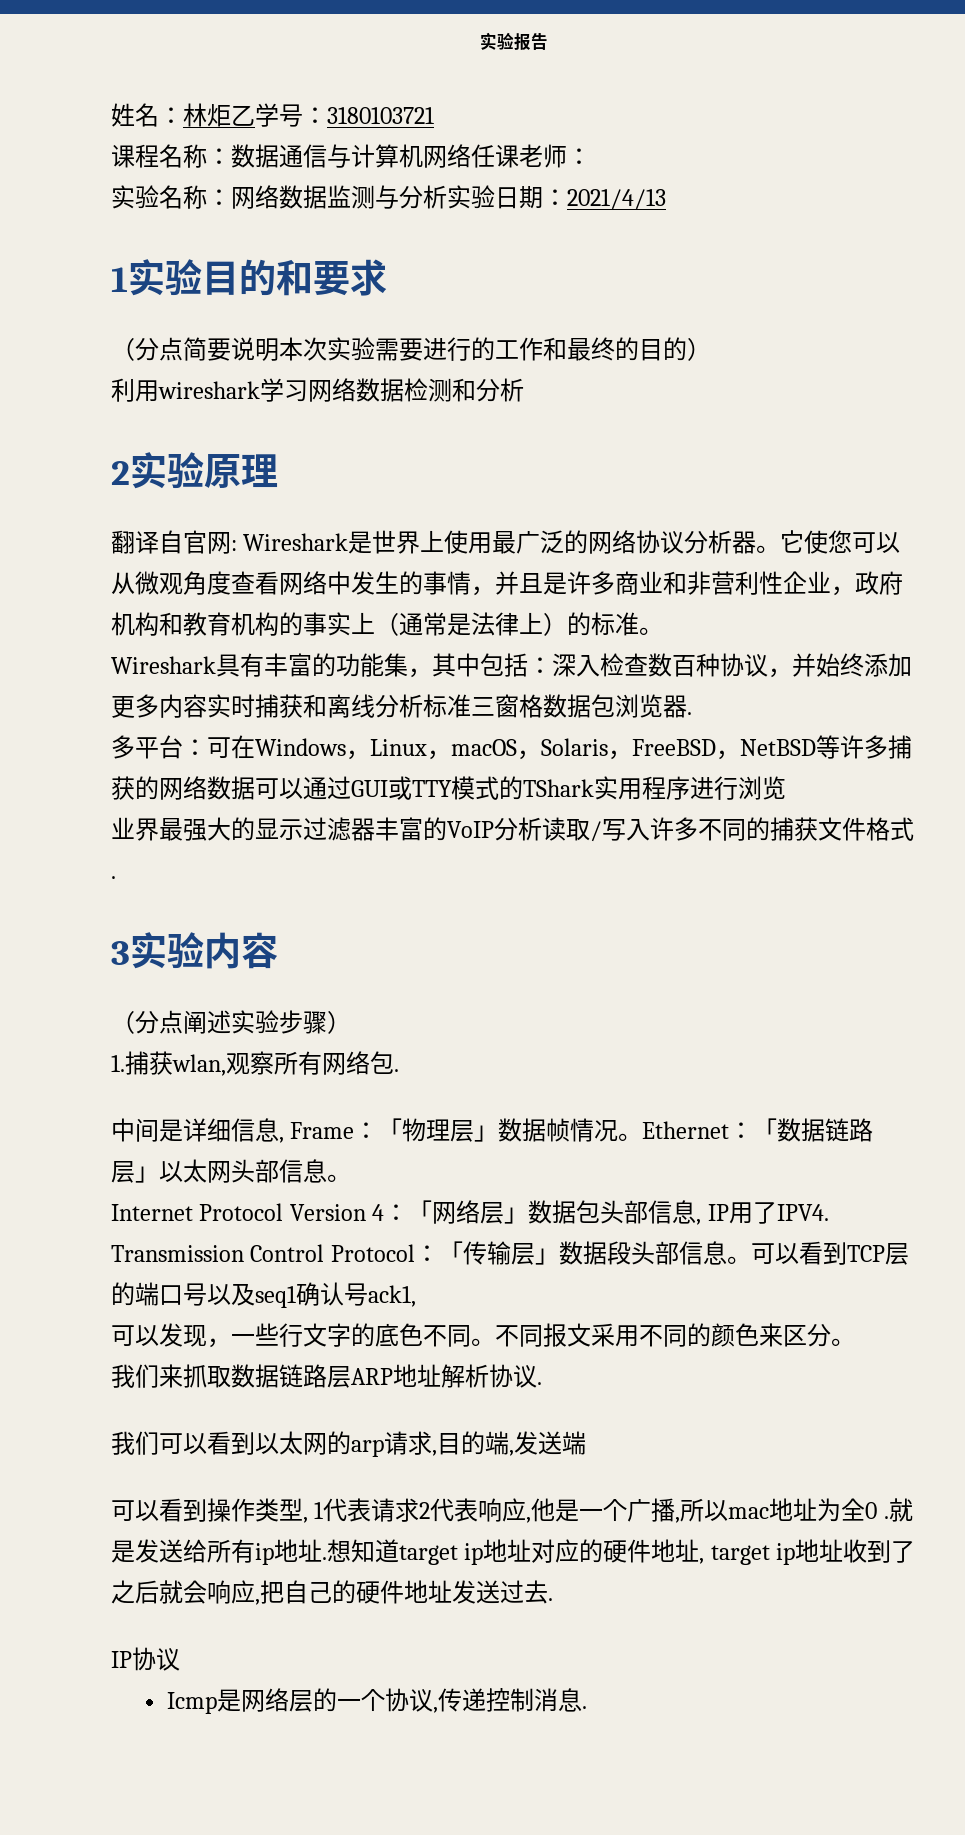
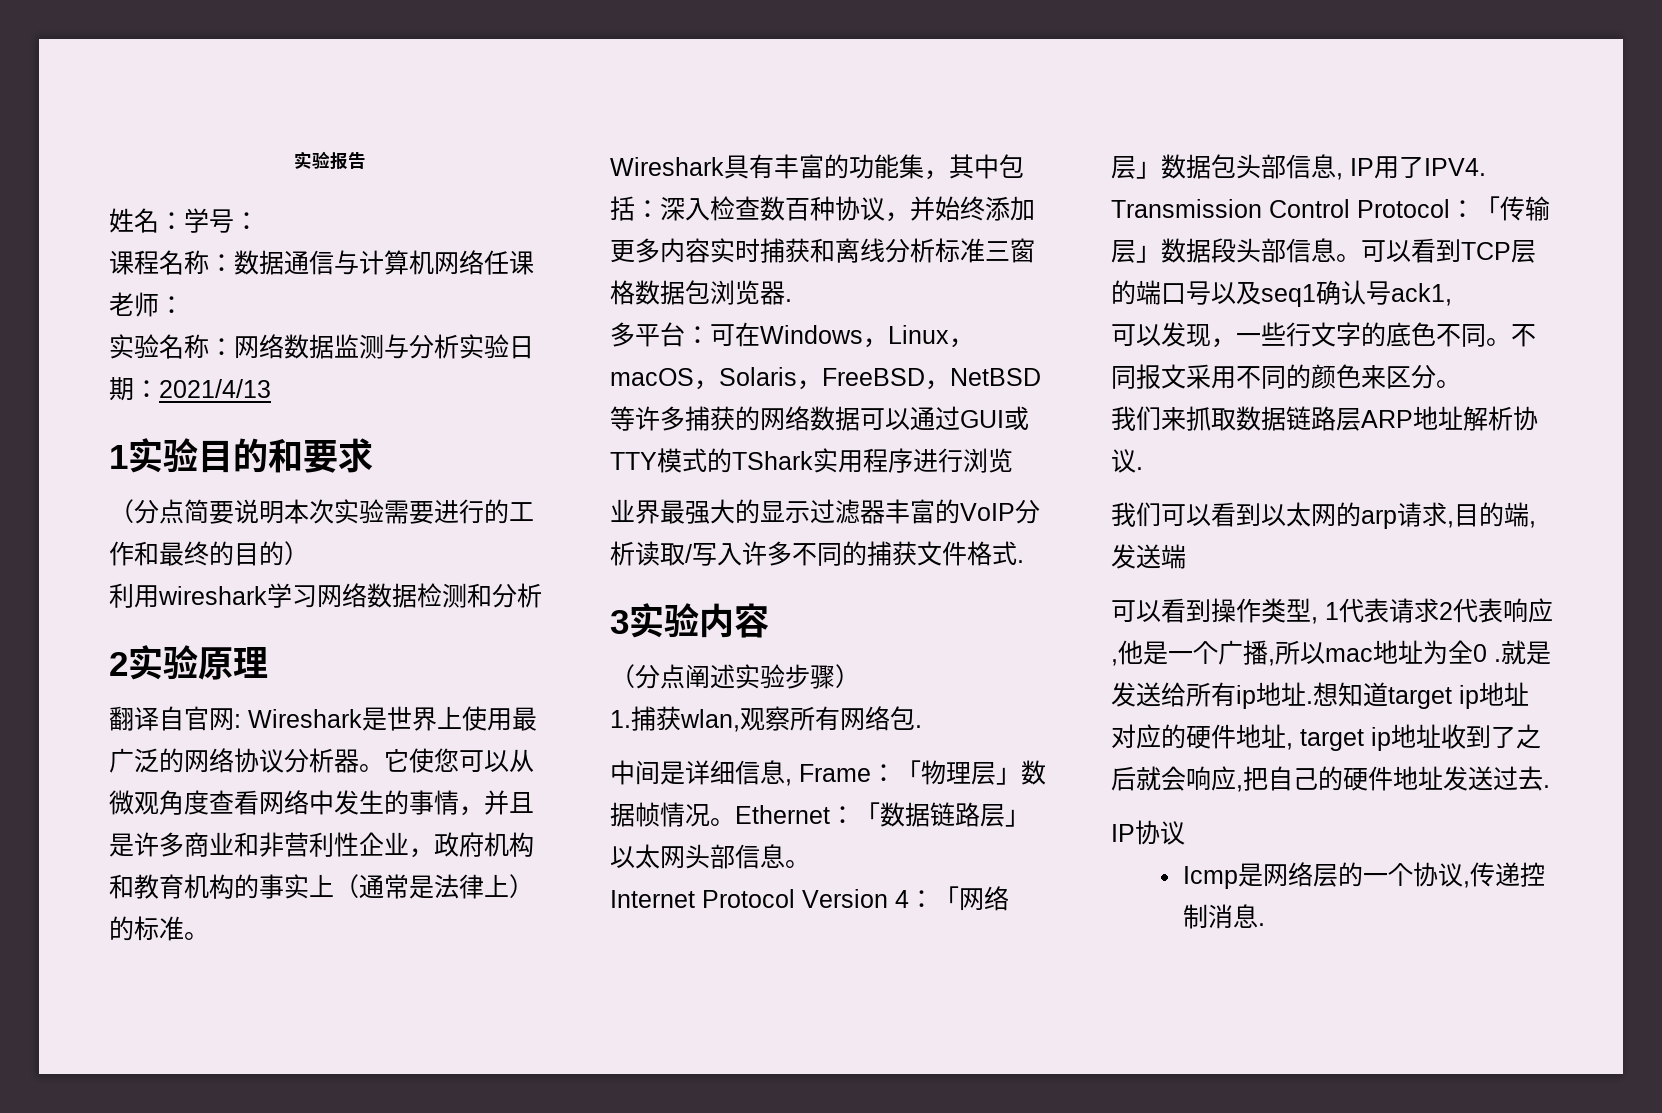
[183,103,255,127] 林炬乙 -> (184, 221) none
[327,107,434,124] 3180103721 -> (259, 221) none

